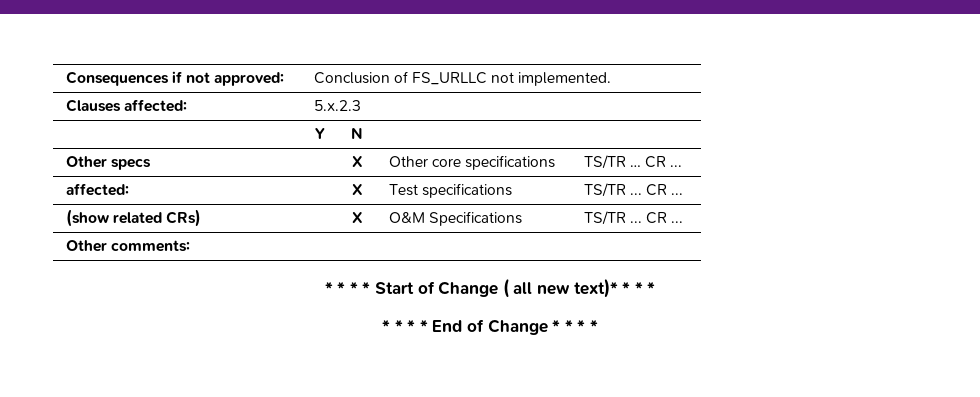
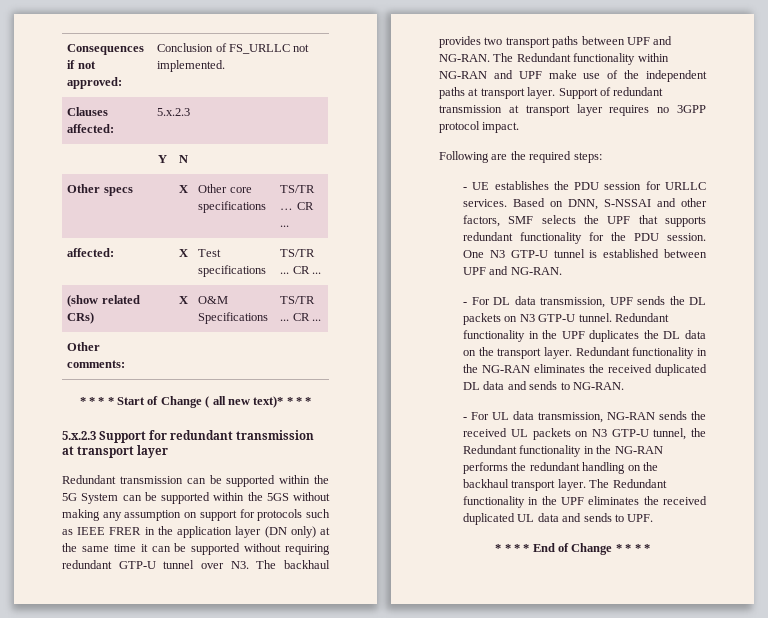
(656, 288) none -> [62,430,315,443] [62,445,169,458] [62,475,330,487] [62,492,330,504] [62,509,330,521] [62,526,331,538] [62,543,330,555] [62,560,330,569] [439,36,673,48] [439,53,669,65] [439,70,707,82] [439,87,664,99] [439,104,706,116] [439,121,520,133] [439,151,602,163] [463,181,706,190] [463,198,707,210] [463,215,706,227] [463,232,706,244] [463,249,707,258] [463,266,562,275] [463,296,706,308] [463,313,669,325] [463,330,706,342] [463,347,707,359] [463,364,707,376] [463,381,624,390] [463,411,706,423] [463,428,706,440] [463,445,663,457] [463,462,658,474] [463,479,667,491] [463,496,707,508] [463,513,654,525] // 5.x.2.3 Support for redundant transmission at transport layer // Redundant transmission can be supported within the 5G System can be supported within the 5GS without making any assumption on support for protocols such as IEEE FRER in the application layer (DN only) at the same time it can be supported without requiring redundant GTP-U tunnel over N3. The backhaul provides two transport paths between UPF and NG-RAN. The Redundant functionality within NG-RAN and UPF make use of the independent paths at transport layer. Support of redundant transmission at transport layer requires no 3GPP protocol impact. // Following are the required steps: // - UE establishes the PDU session for URLLC services. Based on DNN, S-NSSAI and other factors, SMF selects the UPF that supports redundant functionality for the PDU session. One N3 GTP-U tunnel is established between UPF and NG-RAN. // - For DL data transmission, UPF sends the DL packets on N3 GTP-U tunnel. Redundant functionality in the UPF duplicates the DL data on the transport layer. Redundant functionality in the NG-RAN eliminates the received duplicated DL data and sends to NG-RAN. // - For UL data transmission, NG-RAN sends the received UL packets on N3 GTP-U tunnel, the Redundant functionality in the NG-RAN performs the redundant handling on the backhaul transport layer. The Redundant functionality in the UPF eliminates the received duplicated UL data and sends to UPF.

